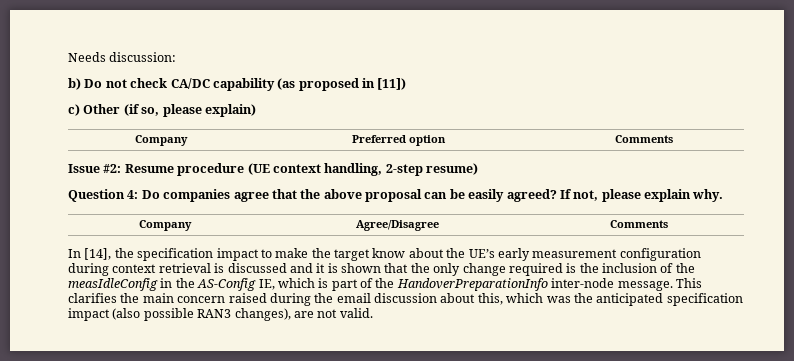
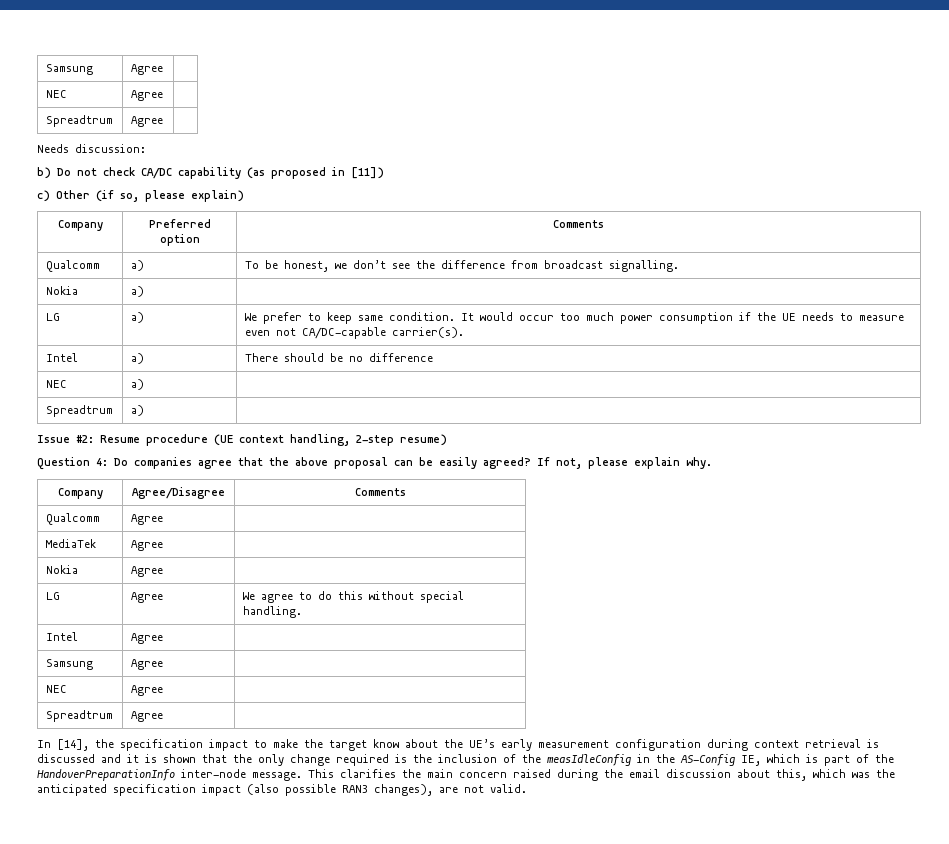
(68, 57) none -> [45,64,93,75] [130,64,163,75] [45,90,67,98] [130,90,163,101] [45,115,113,127] [130,116,163,127] Samsung | Agree | // NEC | Agree | // Spreadtrum | Agree | //
(673, 139) none -> [45,260,100,272] [130,260,144,271] [244,260,679,272] [45,286,78,295] [130,286,144,297] [45,313,60,321] [130,312,144,323] [244,312,904,324] [244,327,464,339] [45,353,78,362] [130,353,144,364] [244,353,433,362] [45,380,67,388] [130,379,144,390] [45,405,113,417] [130,405,144,416] // Qualcomm | a) | To be honest, we don’t see the difference from broadcast signalling. // Nokia | a) | // LG | a) | We prefer to keep same condition. It would occur too much power consumption if the UE needs to measure even not CA/DC-capable carrier(s). // Intel | a) | There should be no difference // NEC | a) | // Spreadtrum | a) |
(668, 224) none -> [45,513,100,525] [130,514,163,525] [45,539,96,548] [130,540,163,551] [45,565,78,574] [130,566,163,577] [45,592,60,600] [130,592,163,603] [242,591,464,603] [242,606,302,618] [45,632,78,641] [130,633,163,644] [45,659,93,670] [130,659,163,670] [45,685,67,693] [130,685,163,696] [45,710,113,722] [130,711,163,722] // Qualcomm | Agree | // MediaTek | Agree | // Nokia | Agree | // LG | Agree | We agree to do this without special handling. // Intel | Agree | // Samsung | Agree | // NEC | Agree | // Spreadtrum | Agree |

